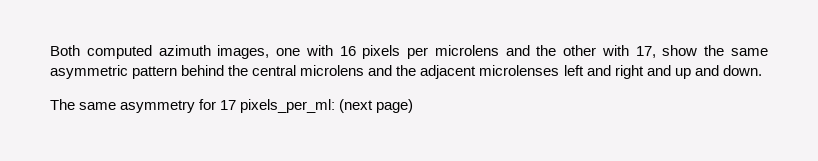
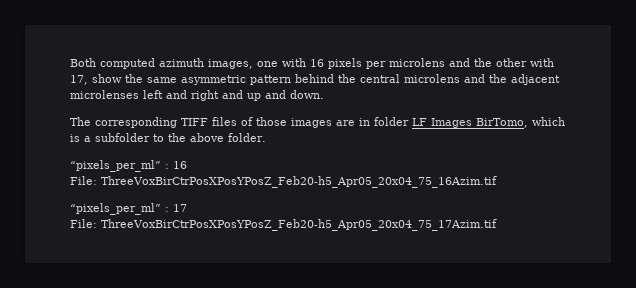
[79,99,414,113] same asymmetry for 17 pixels_per_ml: (next page) -> [95,117,565,128] [70,133,266,142] [70,160,187,172] [70,176,497,188] [70,203,187,215] [70,219,497,231] corresponding TIFF files of those images are in folder LF Images BirTomo, which is a subfolder to the above folder. // “pixels_per_ml” : 16 // File: ThreeVoxBirCtrPosXPosYPosZ_Feb20-h5_Apr05_20x04_75_16Azim.tif // “pixels_per_ml” : 17 // File: ThreeVoxBirCtrPosXPosYPosZ_Feb20-h5_Apr05_20x04_75_17Azim.tif

